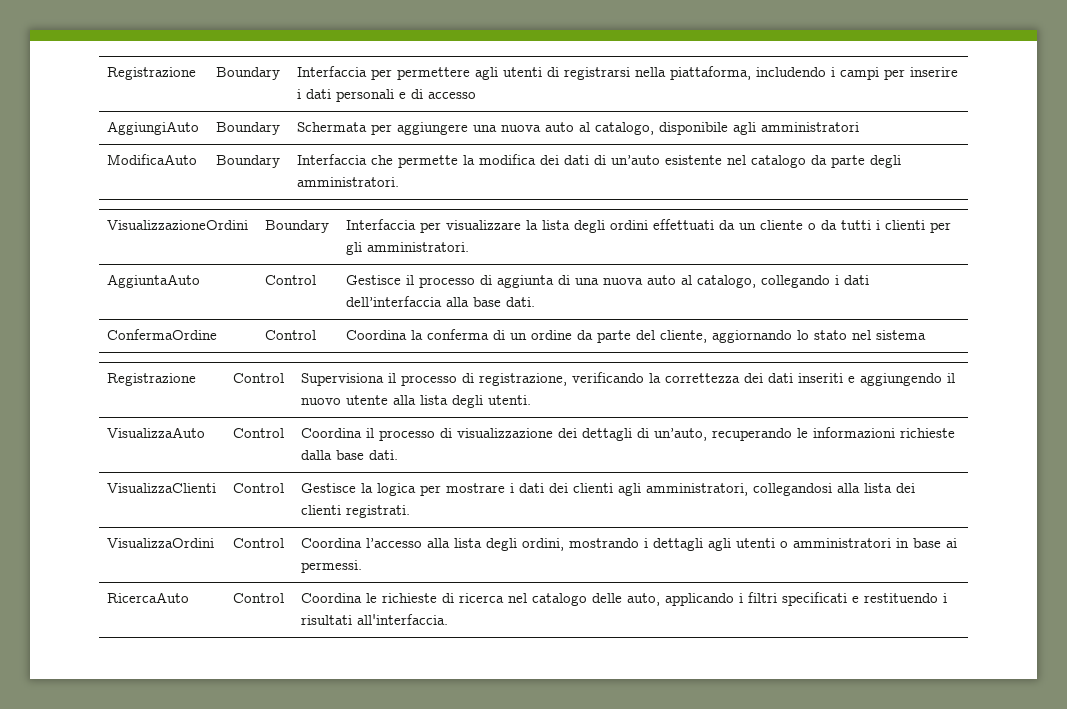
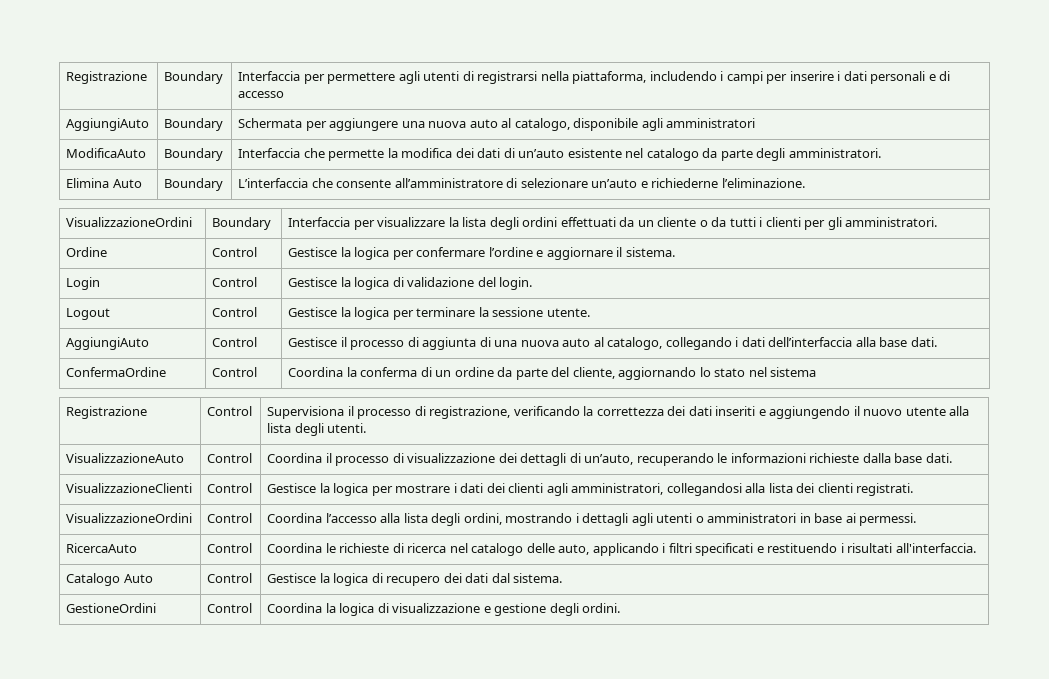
(400, 182) none -> [66,178,142,188] [164,178,224,191] [238,178,805,188] // Elimina Auto | Boundary | L’interfaccia che consente all’amministratore di selezionare un’auto e richiederne l’eliminazione.
[107,274,201,288] AggiuntaAuto -> [66,247,108,257] [212,247,258,257] [288,247,675,260] [66,277,101,290] [212,277,258,287] [288,277,533,290] [66,308,111,320] [212,307,258,317] [288,307,590,320] [66,337,150,350] Ordine | Control | Gestisce la logica per confermare l’ordine e aggiornare il sistema. // Login | Control | Gestisce la logica di validazione del login. // Logout | Control | Gestisce la logica per terminare la sessione utente. // AggiungiAuto
[107,427,206,438] VisualizzaAuto -> [66,453,185,463] VisualizzazioneAuto
[107,483,217,493] VisualizzaClienti -> [66,483,193,493] VisualizzazioneClienti
[107,538,215,548] VisualizzaOrdini -> [66,513,193,523] VisualizzazioneOrdini
(449, 619) none -> [66,573,153,586] [207,573,253,583] [267,573,563,586] [66,603,157,613] [207,603,253,613] [267,603,621,616] // Catalogo Auto | Control | Gestisce la logica di recupero dei dati dal sistema. // GestioneOrdini | Control | Coordina la logica di visualizzazione e gestione degli ordini.

